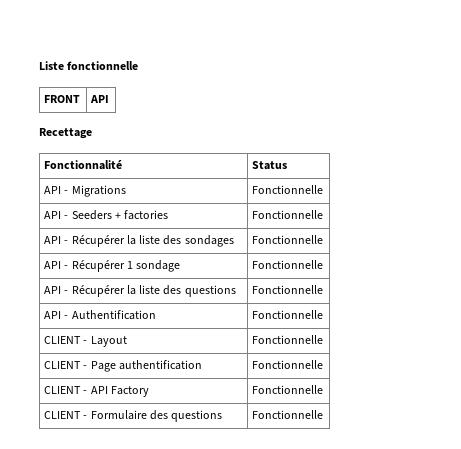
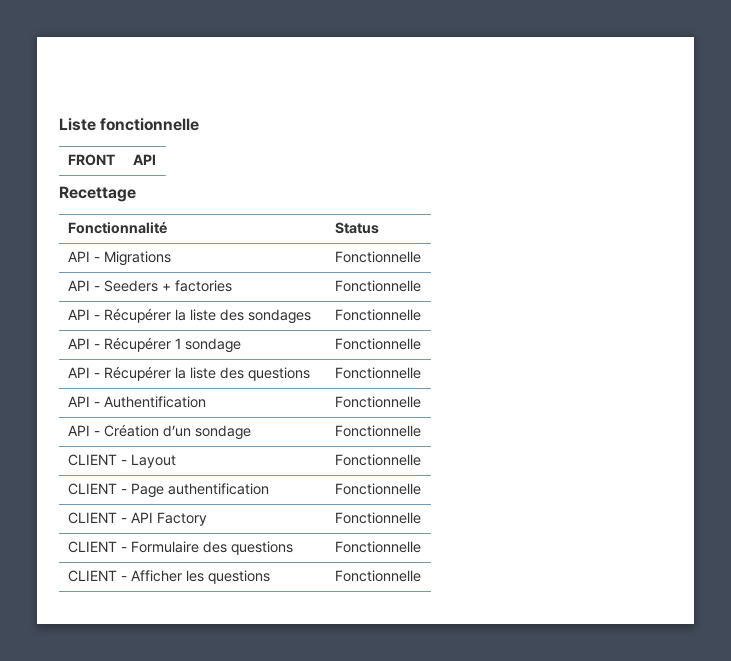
(324, 314) none -> [67,424,251,440] [334,425,421,437] // API - Création d’un sondage | Fonctionnelle
(324, 414) none -> [67,570,270,584] [334,570,421,582] // CLIENT - Afficher les questions | Fonctionnelle

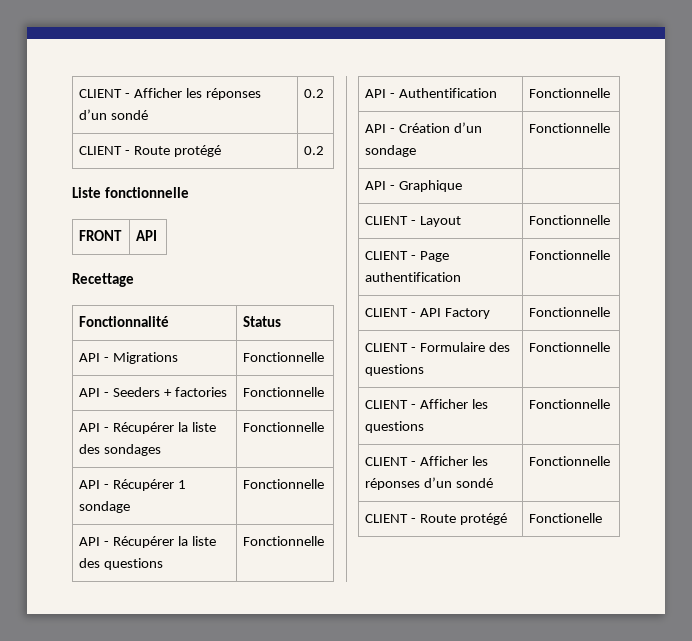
(59, 124) none -> [79,88,262,100] [79,109,149,120] [304,89,325,98] [79,145,222,157] [304,146,325,155] CLIENT - Afficher les réponses d’un sondé | 0.2 // CLIENT - Route protégé | 0.2 //
(421, 431) none -> [365,180,463,192] // API - Graphique |
(421, 576) none -> [365,456,489,466] [365,477,494,490] [529,456,611,466] [365,513,508,525] [529,513,603,523] // CLIENT - Afficher les réponses d’un sondé | Fonctionnelle // CLIENT - Route protégé | Fonctionelle

